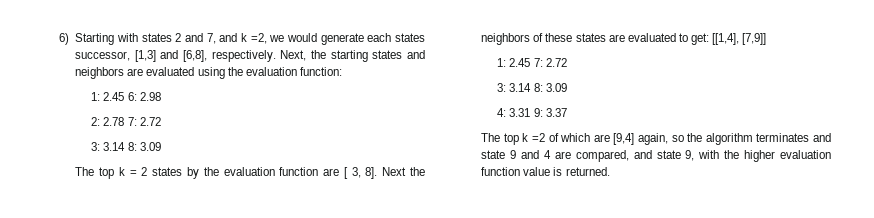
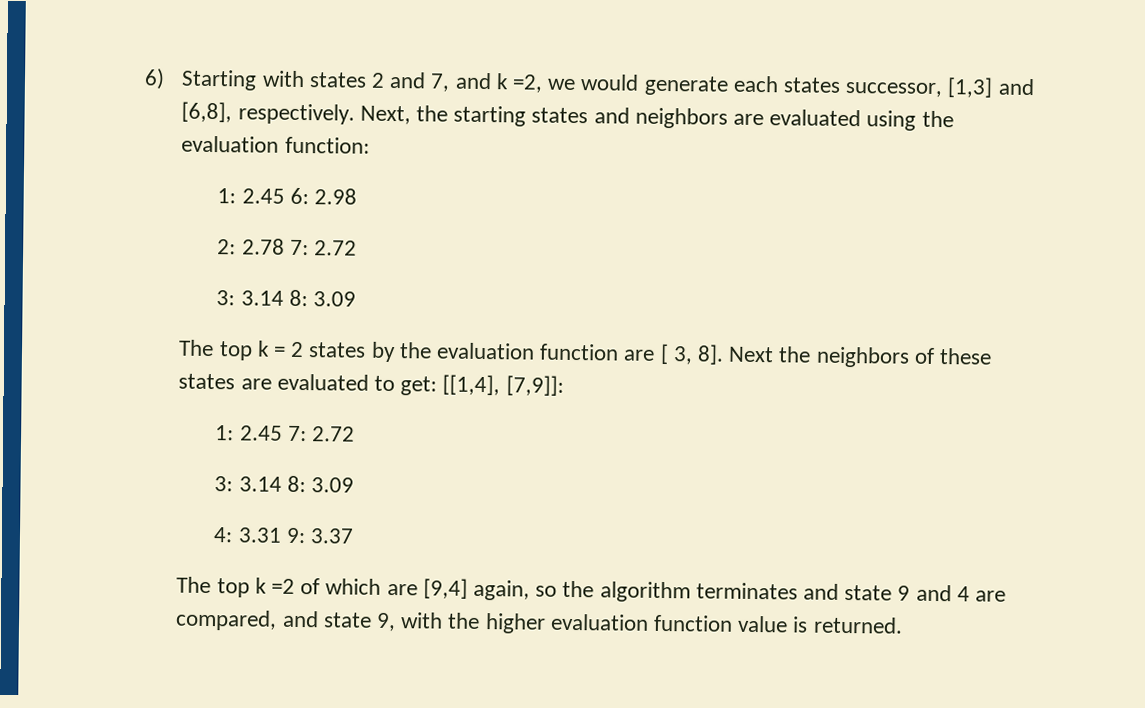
[742,33,767,45] [7,9]] -> [505,375,564,396] [7,9]]:

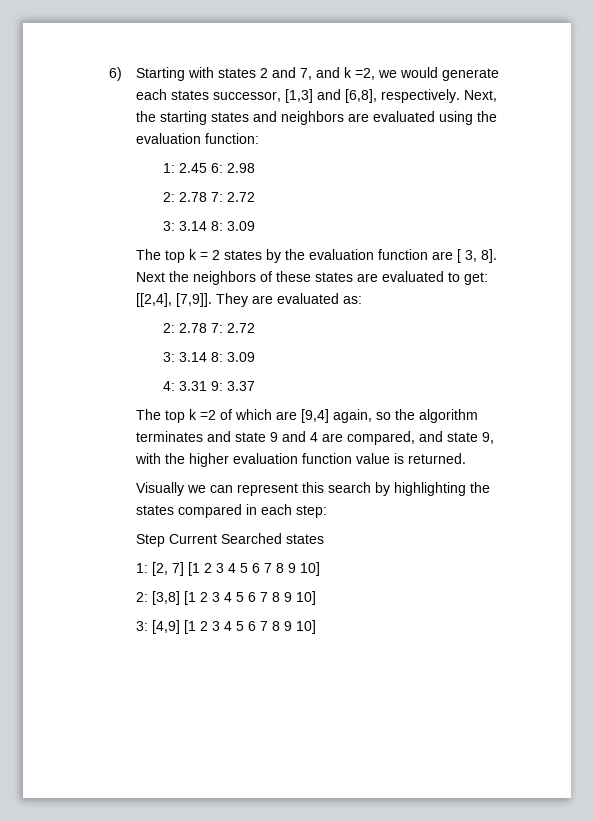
[442,374,564,396] [215,425,283,441] [[1,4], [7,9]]: // 1: 2.45 -> [135,293,362,307] [162,323,207,333] [[2,4], [7,9]]. They are evaluated as: // 2: 2.78
(903, 625) none -> [135,482,490,496] [135,504,327,518] [135,533,324,547] [135,562,320,576] [135,591,316,605] [135,620,316,634] // Visually we can represent this search by highlighting the states compared in each step: // Step Current Searched states // 1: [2, 7] [1 2 3 4 5 6 7 8 9 10] // 2: [3,8] [1 2 3 4 5 6 7 8 9 10] // 3: [4,9] [1 2 3 4 5 6 7 8 9 10]

